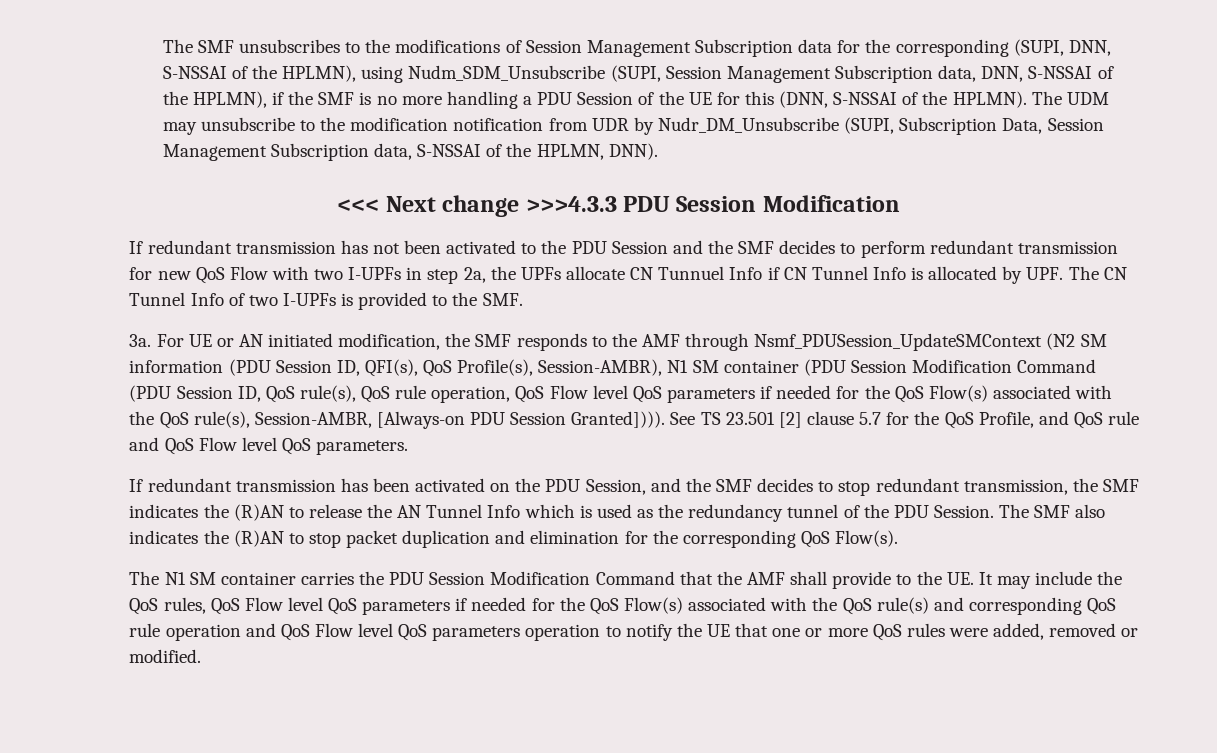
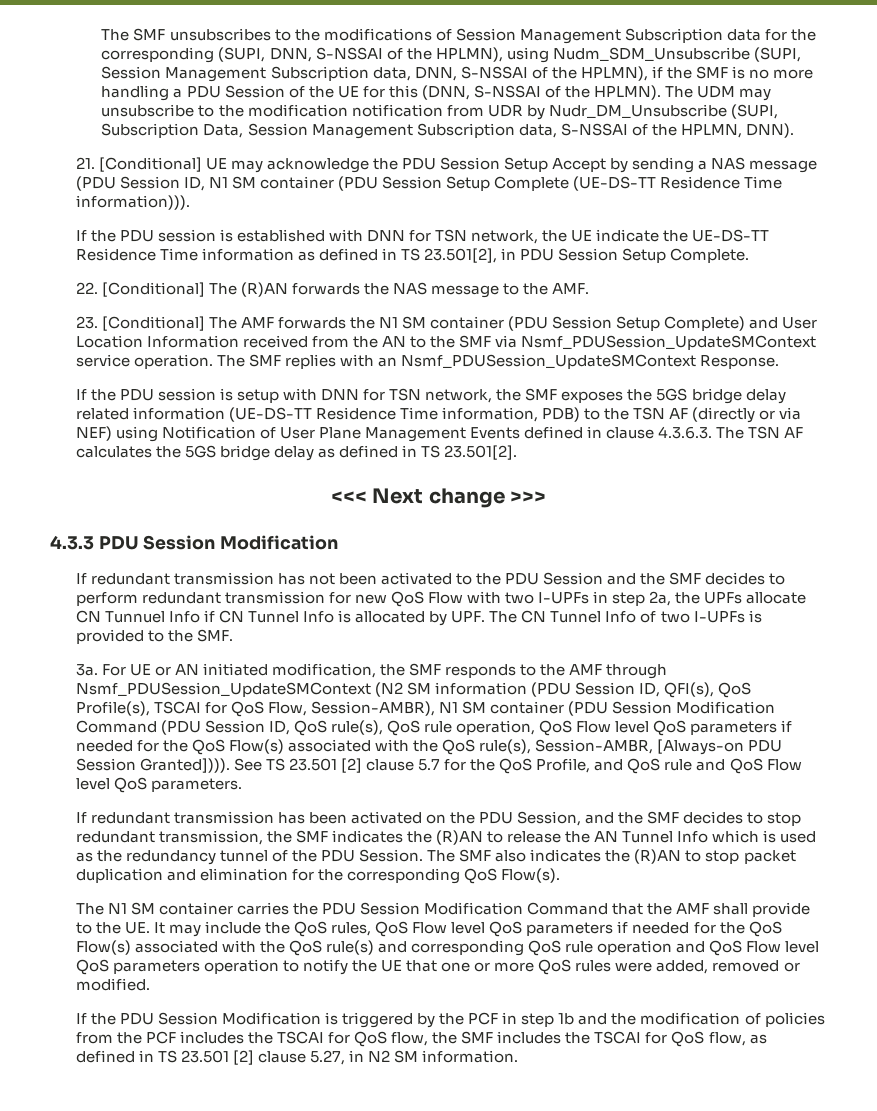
(658, 151) none -> [75,157,818,173] [75,176,783,191] [75,195,190,210] [75,229,770,244] [75,248,750,263] [75,282,590,298] [75,316,818,331] [75,335,817,350] [75,354,780,369] [75,388,786,404] [75,407,802,423] [75,426,804,442] [75,445,518,461] // 21. [Conditional] UE may acknowledge the PDU Session Setup Accept by sending a NAS message (PDU Session ID, N1 SM container (PDU Session Setup Complete (UE-DS-TT Residence Time information))). // If the PDU session is established with DNN for TSN network, the UE indicate the UE-DS-TT Residence Time information as defined in TS 23.501[2], in PDU Session Setup Complete. // 22. [Conditional] The (R)AN forwards the NAS message to the AMF. // 23. [Conditional] The AMF forwards the N1 SM container (PDU Session Setup Complete) and User Location Information received from the AN to the SMF via Nsmf_PDUSession_UpdateSMContext service operation. The SMF replies with an Nsmf_PDUSession_UpdateSMContext Response. // If the PDU session is setup with DNN for TSN network, the SMF exposes the 5GS bridge delay related information (UE-DS-TT Residence Time information, PDB) to the TSN AF (directly or via NEF) using Notification of User Plane Management Events defined in clause 4.3.6.3. The TSN AF calculates the 5GS bridge delay as defined in TS 23.501[2].
[525,196,617,212] >>>4.3.3 -> [510,491,547,503] [50,535,94,550] >>> // 4.3.3
(534, 367) none -> [153,701,307,717] TSCAI for QoS Flow,
(202, 656) none -> [75,1012,825,1028] [75,1031,767,1047] [75,1050,519,1065] // If the PDU Session Modification is triggered by the PCF in step 1b and the modification of policies from the PCF includes the TSCAI for QoS flow, the SMF includes the TSCAI for QoS flow, as defined in TS 23.501 [2] clause 5.27, in N2 SM information.

